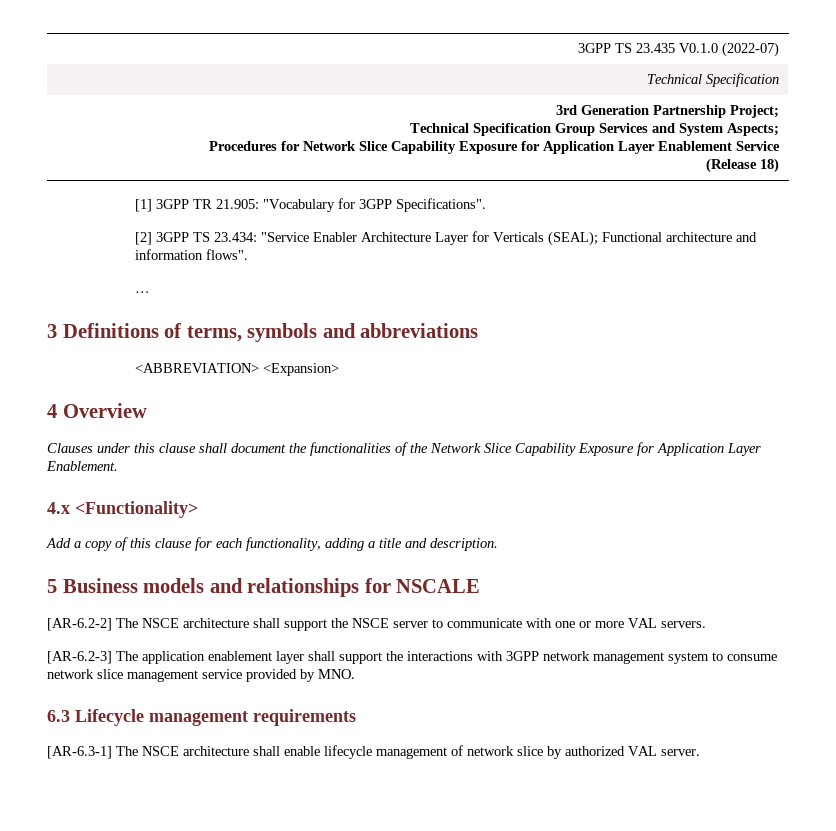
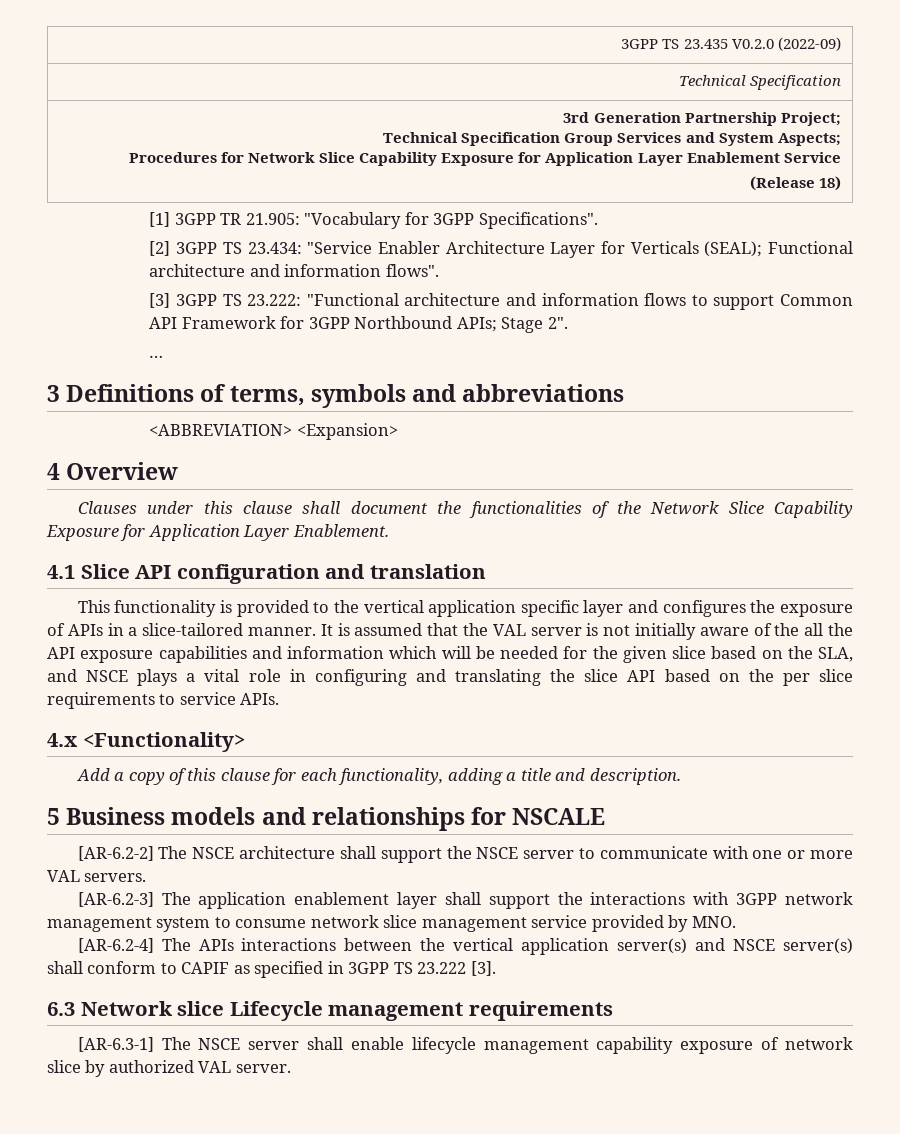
[679,42,780,57] V0.1.0 (2022-07) -> [731,37,841,51] V0.2.0 (2022-09)
(248, 254) none -> [149,293,853,310] [149,316,568,333] // [3] 3GPP TS 23.222: "Functional architecture and information flows to support Common API Framework for 3GPP Northbound APIs; Stage 2".
(118, 466) none -> [47,564,486,584] [77,600,853,617] [47,623,853,640] [47,646,853,663] [47,669,854,686] [47,692,280,709] // 4.1 Slice API configuration and translation // This functionality is provided to the vertical application specific layer and configures the exposure of APIs in a slice-tailored manner. It is assumed that the VAL server is not initially aware of the all the API exposure capabilities and information which will be needed for the given slice based on the SLA, and NSCE plays a vital role in configuring and translating the slice API based on the per slice requirements to service APIs.
(355, 674) none -> [77,938,853,955] [47,961,496,978] // [AR-6.2-4] The APIs interactions between the vertical application server(s) and NSCE server(s) shall conform to CAPIF as specified in 3GPP TS 23.222 [3].
(70, 716) none -> [80,1001,225,1016] Network slice
[183,746,249,756] architecture -> [248,1041,300,1050] server
(447, 753) none -> [596,1037,754,1054] capability exposure

